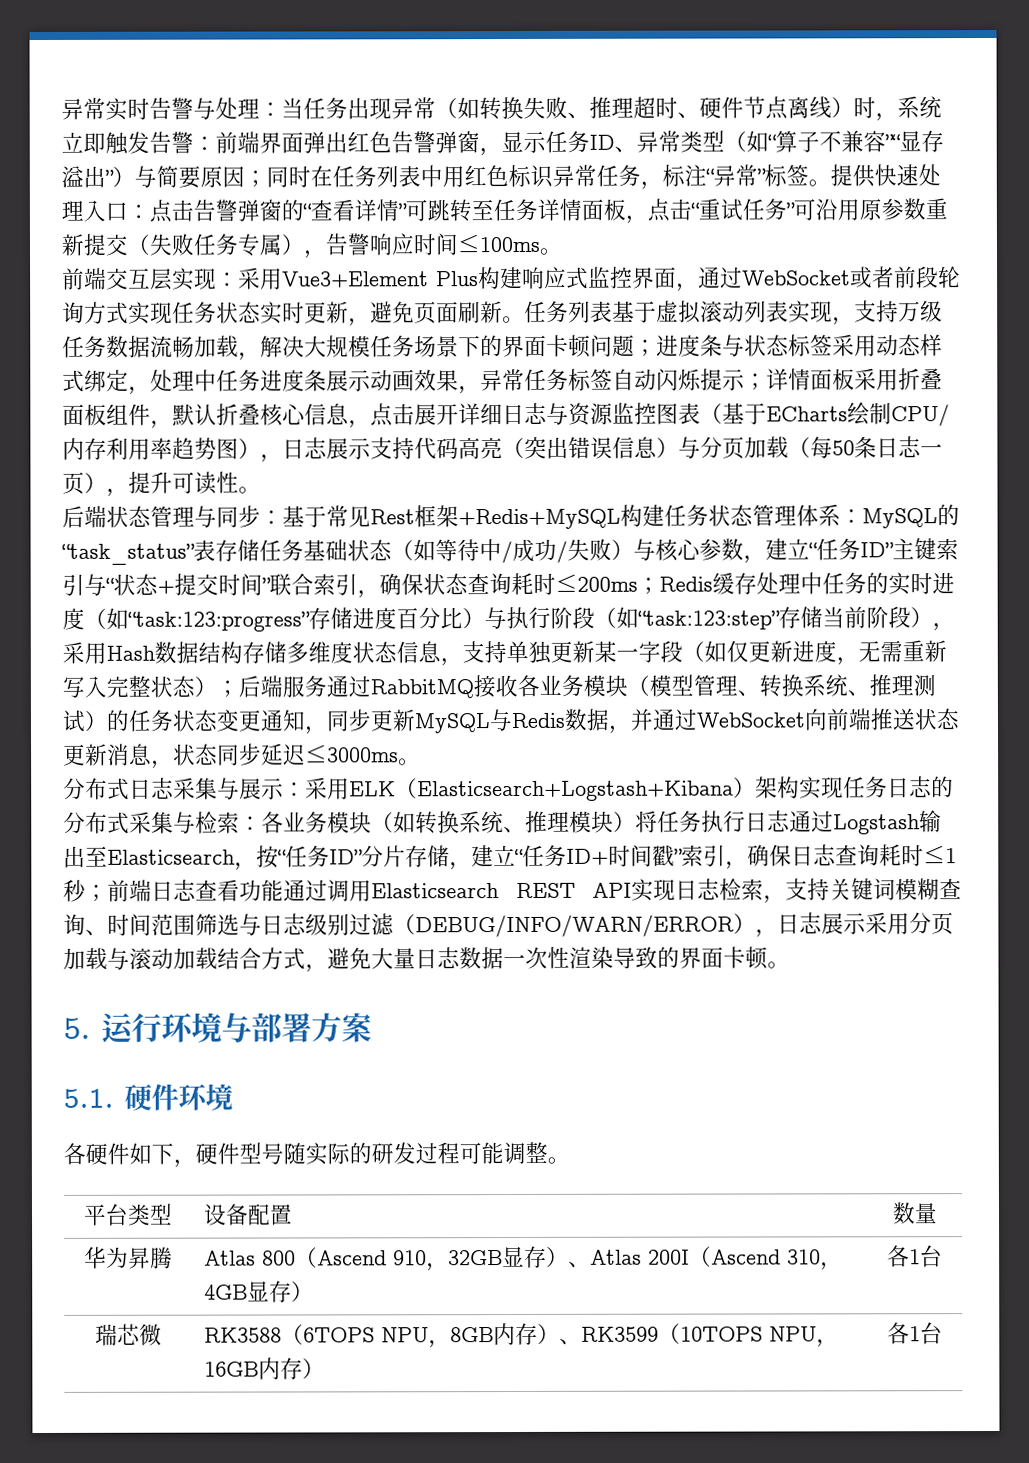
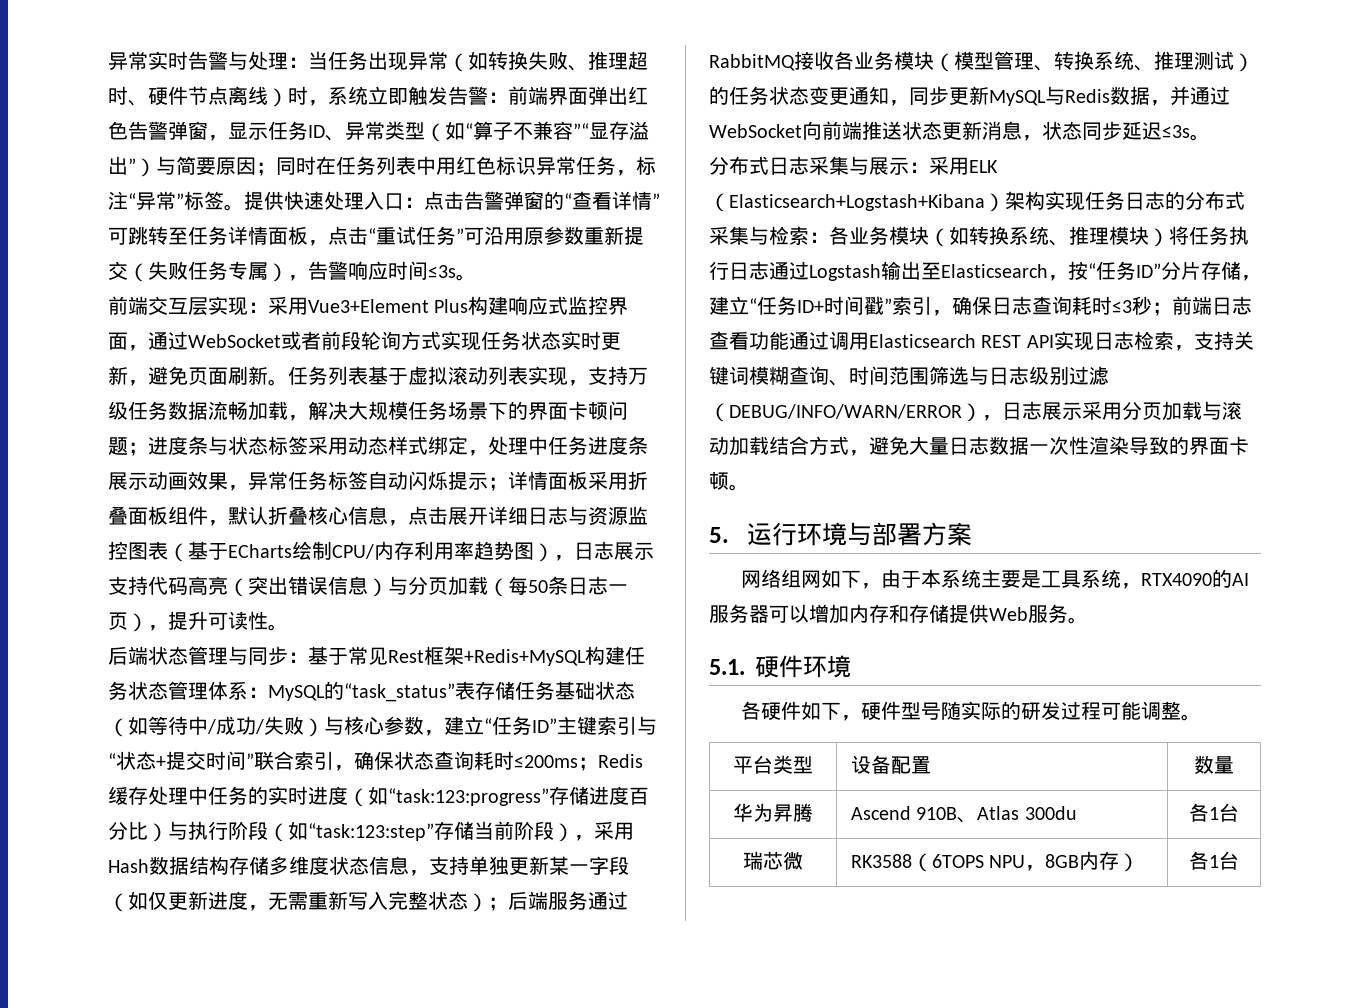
[457,233,540,253] ≤100ms -> [428,265,456,278] ≤3s
[305,744,399,763] ≤3000ms -> [1162,125,1190,138] ≤3s
[923,845,957,864] ≤1 -> [1112,300,1132,313] ≤3
(372, 1027) none -> [741,569,1250,589] [709,604,1088,624] // 网络组网如下，由于本系统主要是工具系统，RTX4090的AI服务器可以增加内存和存储提供Web服务。
[204,1245,844,1272] [204,1280,315,1303] Atlas 800（Ascend 910，32GB显存）、Atlas 200I（Ascend 310，4GB显存） -> [850,806,1077,823] Ascend 910B、Atlas 300du
[559,1323,840,1348] [204,1357,326,1380] 、RK3599（10TOPS NPU，16GB内存） -> (1140, 862) none

